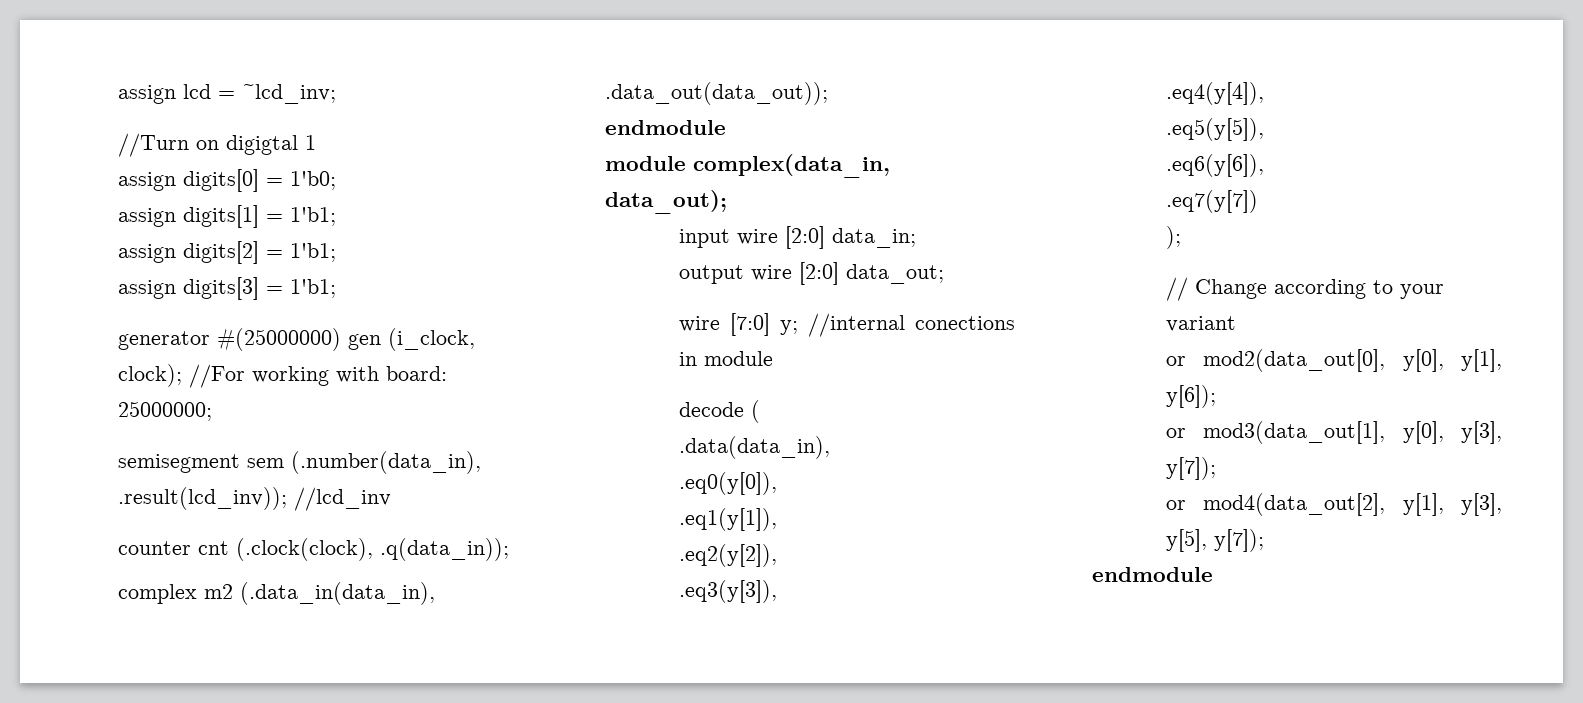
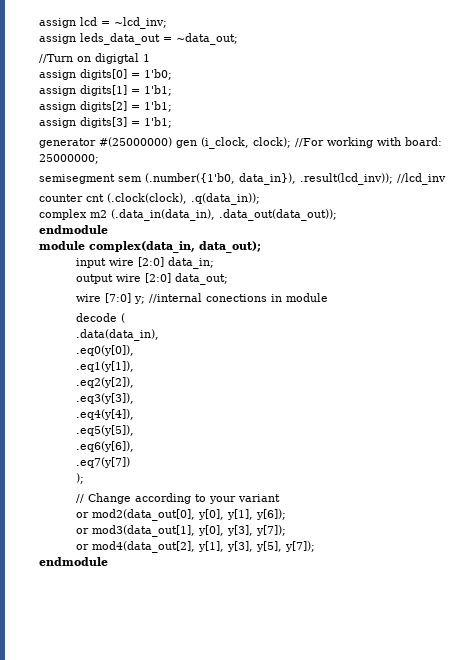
(336, 94) none -> [39,33,239,45] // assign leds_data_out = ~data_out;
[290,451,481,474] (.number(data_in), -> [145,173,297,185] (.number({1'b0, data_in}),

